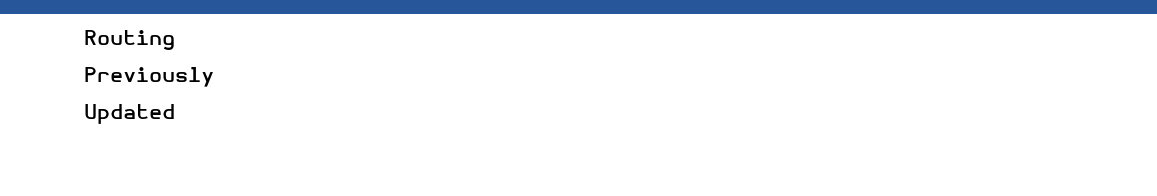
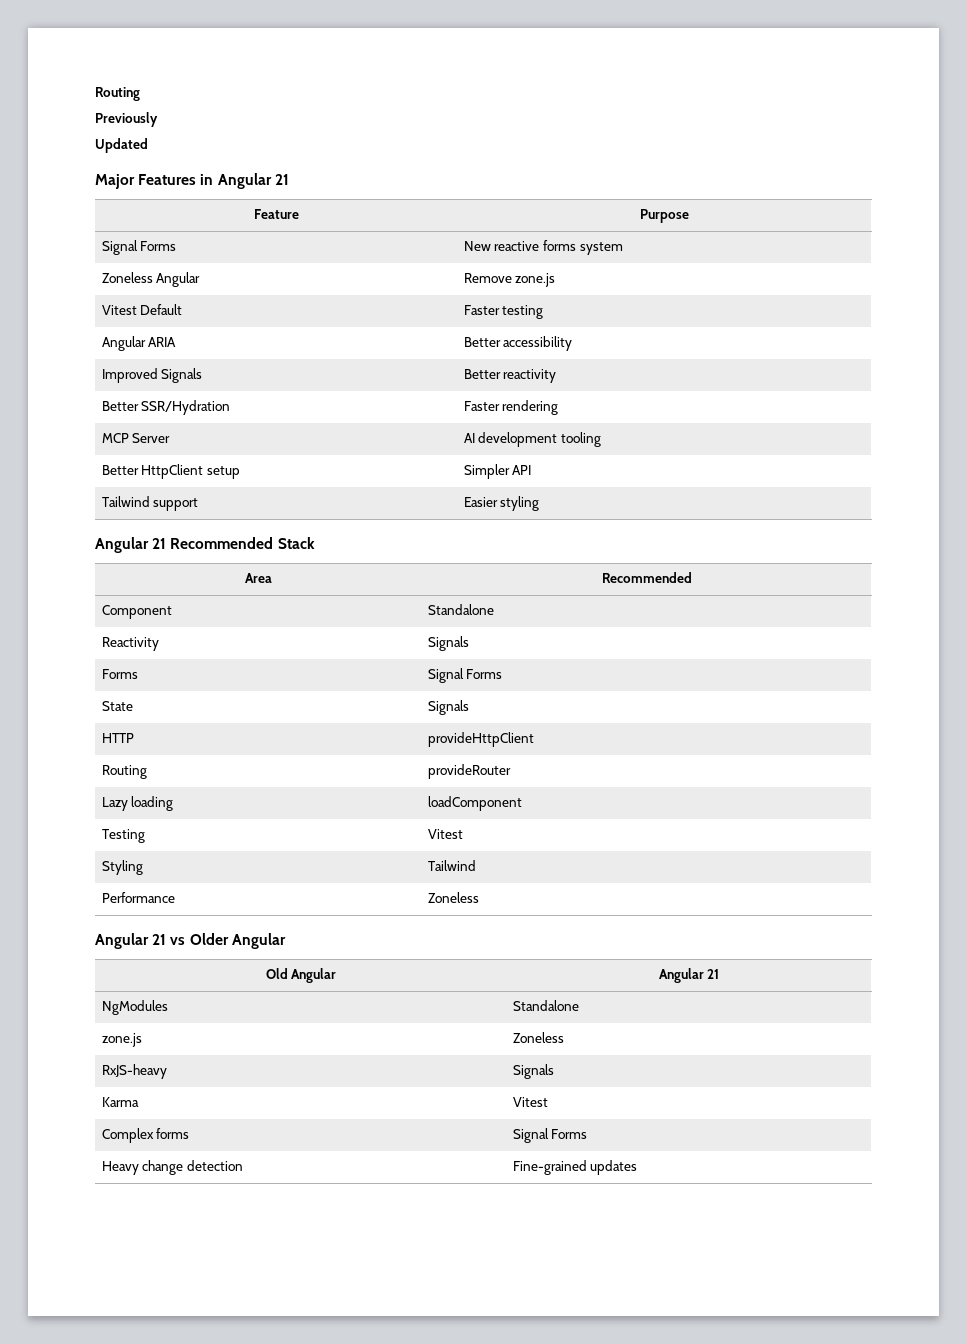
(175, 114) none -> [95,173,289,189] [254,209,299,219] [640,209,689,223] [101,240,177,255] [463,240,623,255] [101,272,201,287] [463,273,556,287] [101,304,183,315] [463,305,544,319] [101,336,177,351] [463,336,573,351] [101,368,203,383] [463,369,557,383] [101,400,231,415] [463,400,559,415] [101,433,171,443] [463,432,601,447] [101,464,240,479] [463,464,532,479] [101,496,199,511] [463,496,540,511] [95,537,315,553] [245,573,272,583] [601,572,692,583] [101,605,172,619] [427,604,494,615] [101,637,159,651] [427,636,469,651] [101,669,138,679] [427,668,503,683] [101,701,133,711] [427,700,469,715] [101,733,134,743] [427,732,534,747] [101,765,147,779] [427,764,511,779] [101,796,174,811] [427,796,522,811] [101,829,145,843] [427,829,463,839] [101,860,143,875] [427,860,476,871] [101,892,175,903] [427,892,479,903] [95,933,286,949] [265,968,337,983] [658,968,720,983] [101,1000,168,1015] [512,1000,579,1011] [101,1033,142,1047] [512,1032,564,1043] [101,1064,167,1079] [512,1064,554,1079] [101,1097,139,1107] [512,1097,548,1107] [101,1128,190,1143] [512,1128,588,1143] [101,1160,243,1175] [512,1160,638,1175] // Major Features in Angular 21 // Feature | Purpose // Signal Forms | New reactive forms system // Zoneless Angular | Remove zone.js // Vitest Default | Faster testing // Angular ARIA | Better accessibility // Improved Signals | Better reactivity // Better SSR/Hydration | Faster rendering // MCP Server | AI development tooling // Better HttpClient setup | Simpler API // Tailwind support | Easier styling // Angular 21 Recommended Stack // Area | Recommended // Component | Standalone // Reactivity | Signals // Forms | Signal Forms // State | Signals // HTTP | provideHttpClient // Routing | provideRouter // Lazy loading | loadComponent // Testing | Vitest // Styling | Tailwind // Performance | Zoneless // Angular 21 vs Older Angular // Old Angular | Angular 21 // NgModules | Standalone // zone.js | Zoneless // RxJS-heavy | Signals // Karma | Vitest // Complex forms | Signal Forms // Heavy change detection | Fine-grained updates

